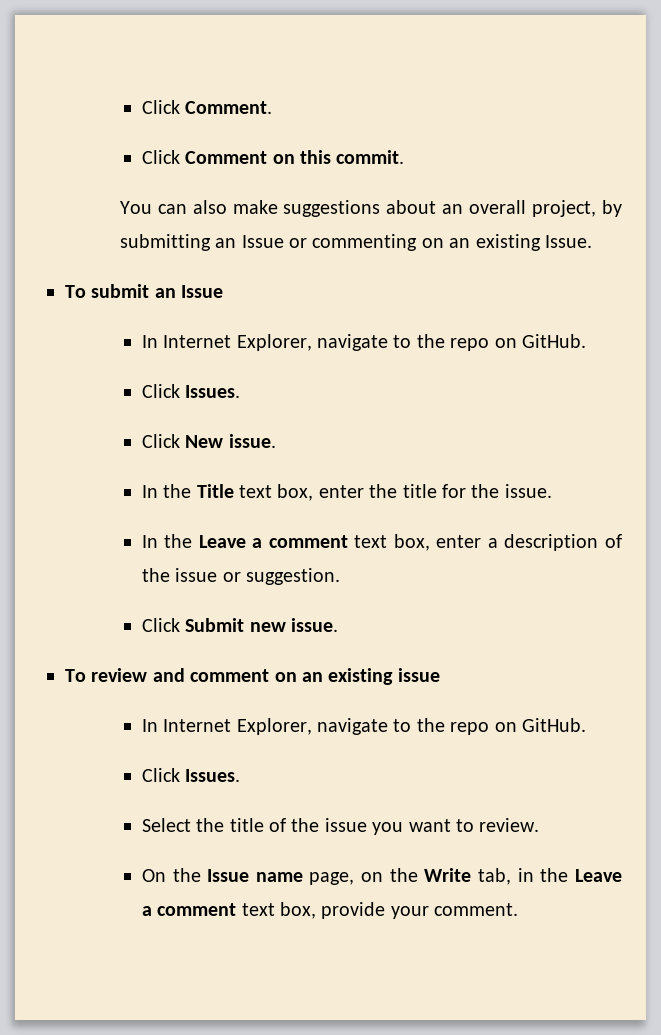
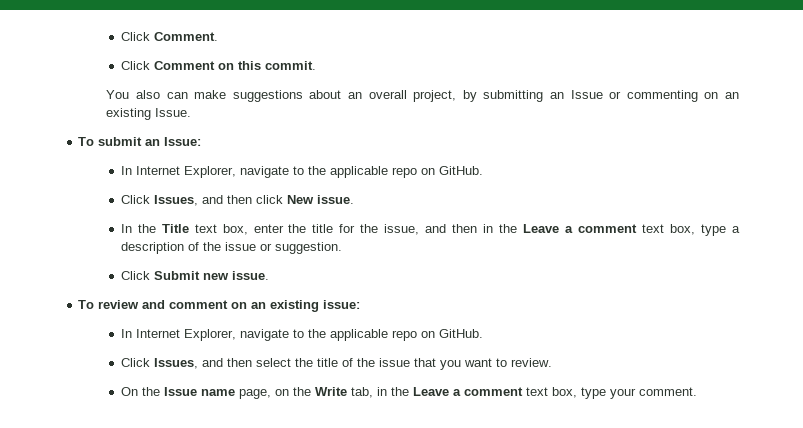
[157,200,227,214] can also -> [135,90,188,99] also can
[181,285,224,298] [141,334,587,351] [141,384,241,398] [141,434,180,448] Issue // In Internet Explorer, navigate to the repo on GitHub. // Click Issues. // Click -> [164,137,202,146] [120,166,483,178] [120,195,283,206] Issue: // In Internet Explorer, navigate to the applicable repo on GitHub. // Click Issues, and then click
[504,484,552,498] [141,534,482,551] issue. // In the Leave a comment text box, enter -> [384,224,727,236] issue, and then in the Leave a comment text box, type
[397,668,440,682] [141,718,587,735] [141,768,241,782] [141,818,191,832] issue // In Internet Explorer, navigate to the repo on GitHub. // Click Issues. // Select -> [323,300,361,309] [120,329,483,341] [120,358,291,369] issue: // In Internet Explorer, navigate to the applicable repo on GitHub. // Click Issues, and then select
(367, 825) none -> [413,358,436,367] that
[321,902,386,919] provide -> [580,387,606,399] type

